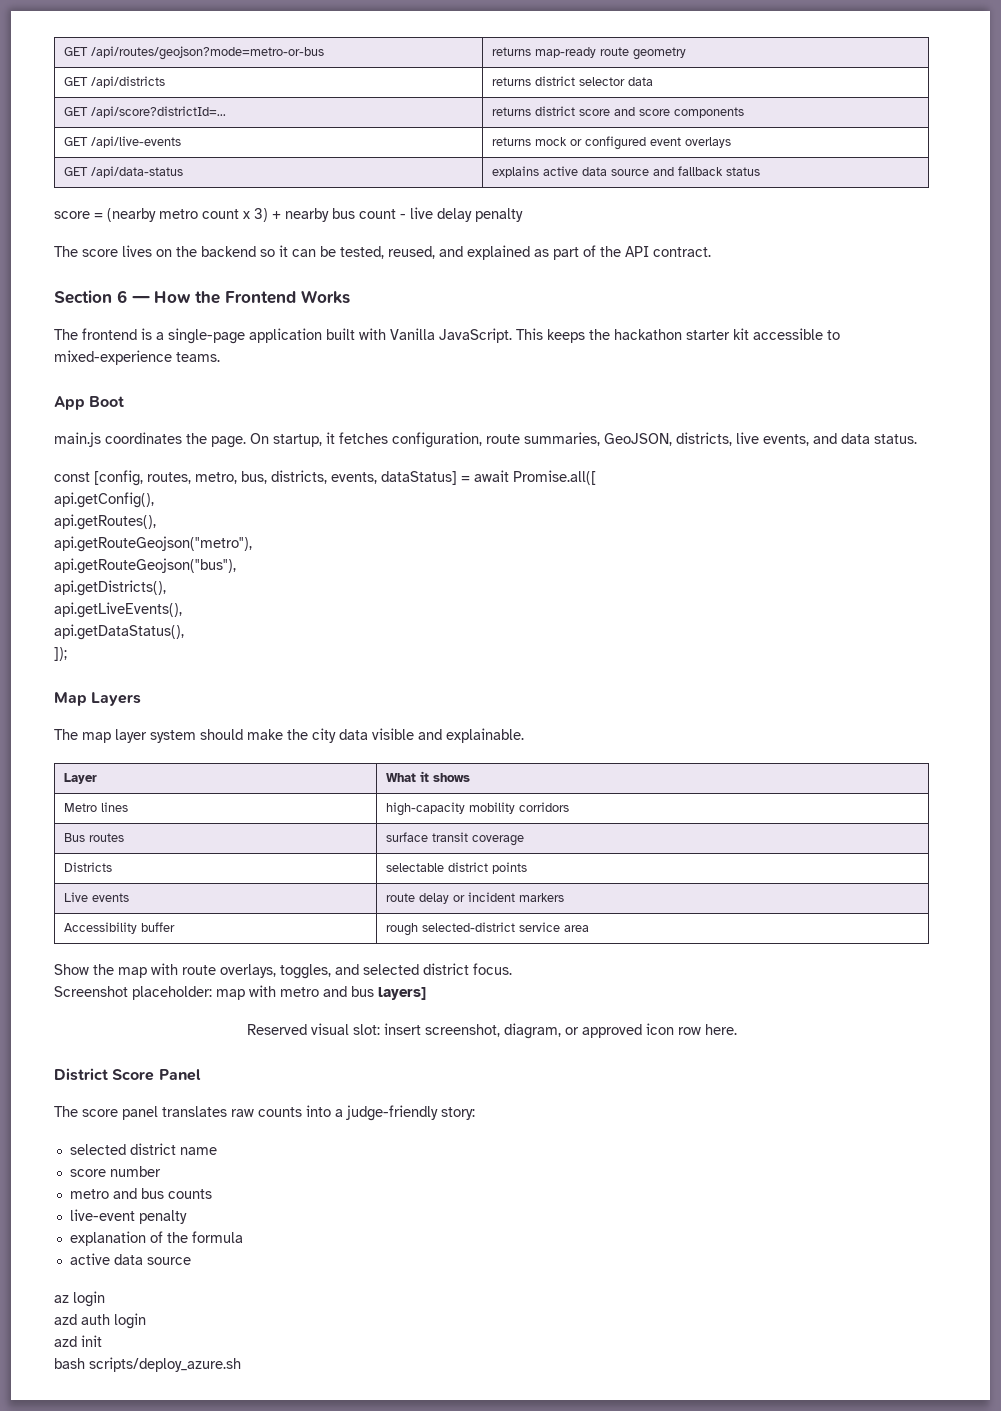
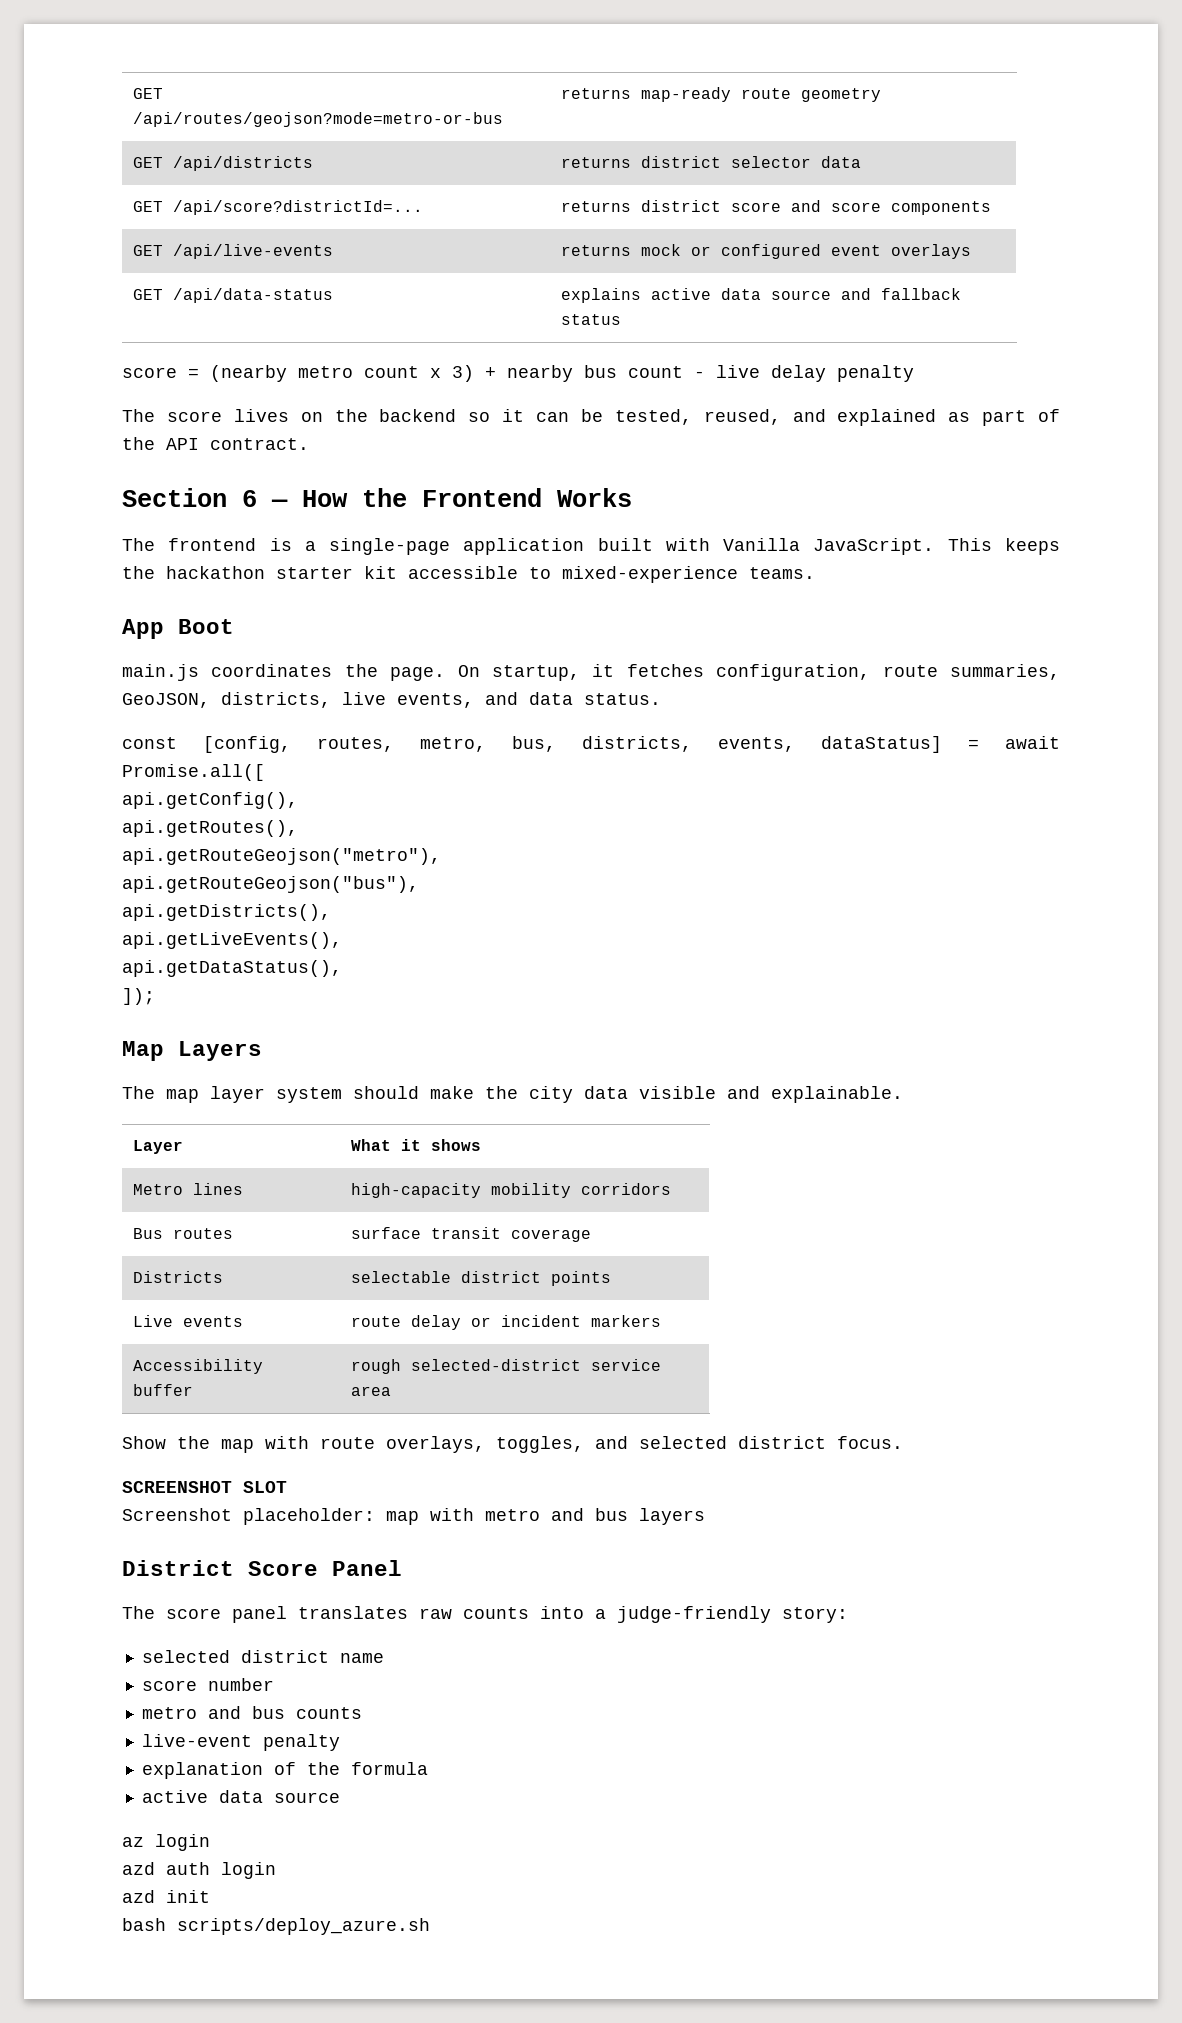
(512, 969) none -> [122,1481,287,1493] // SCREENSHOT SLOT
[378,987,426,1000] [246,1023,737,1039] layers] // Reserved visual slot: insert screenshot, diagram, or approved icon row here. -> [639,1508,705,1525] layers

